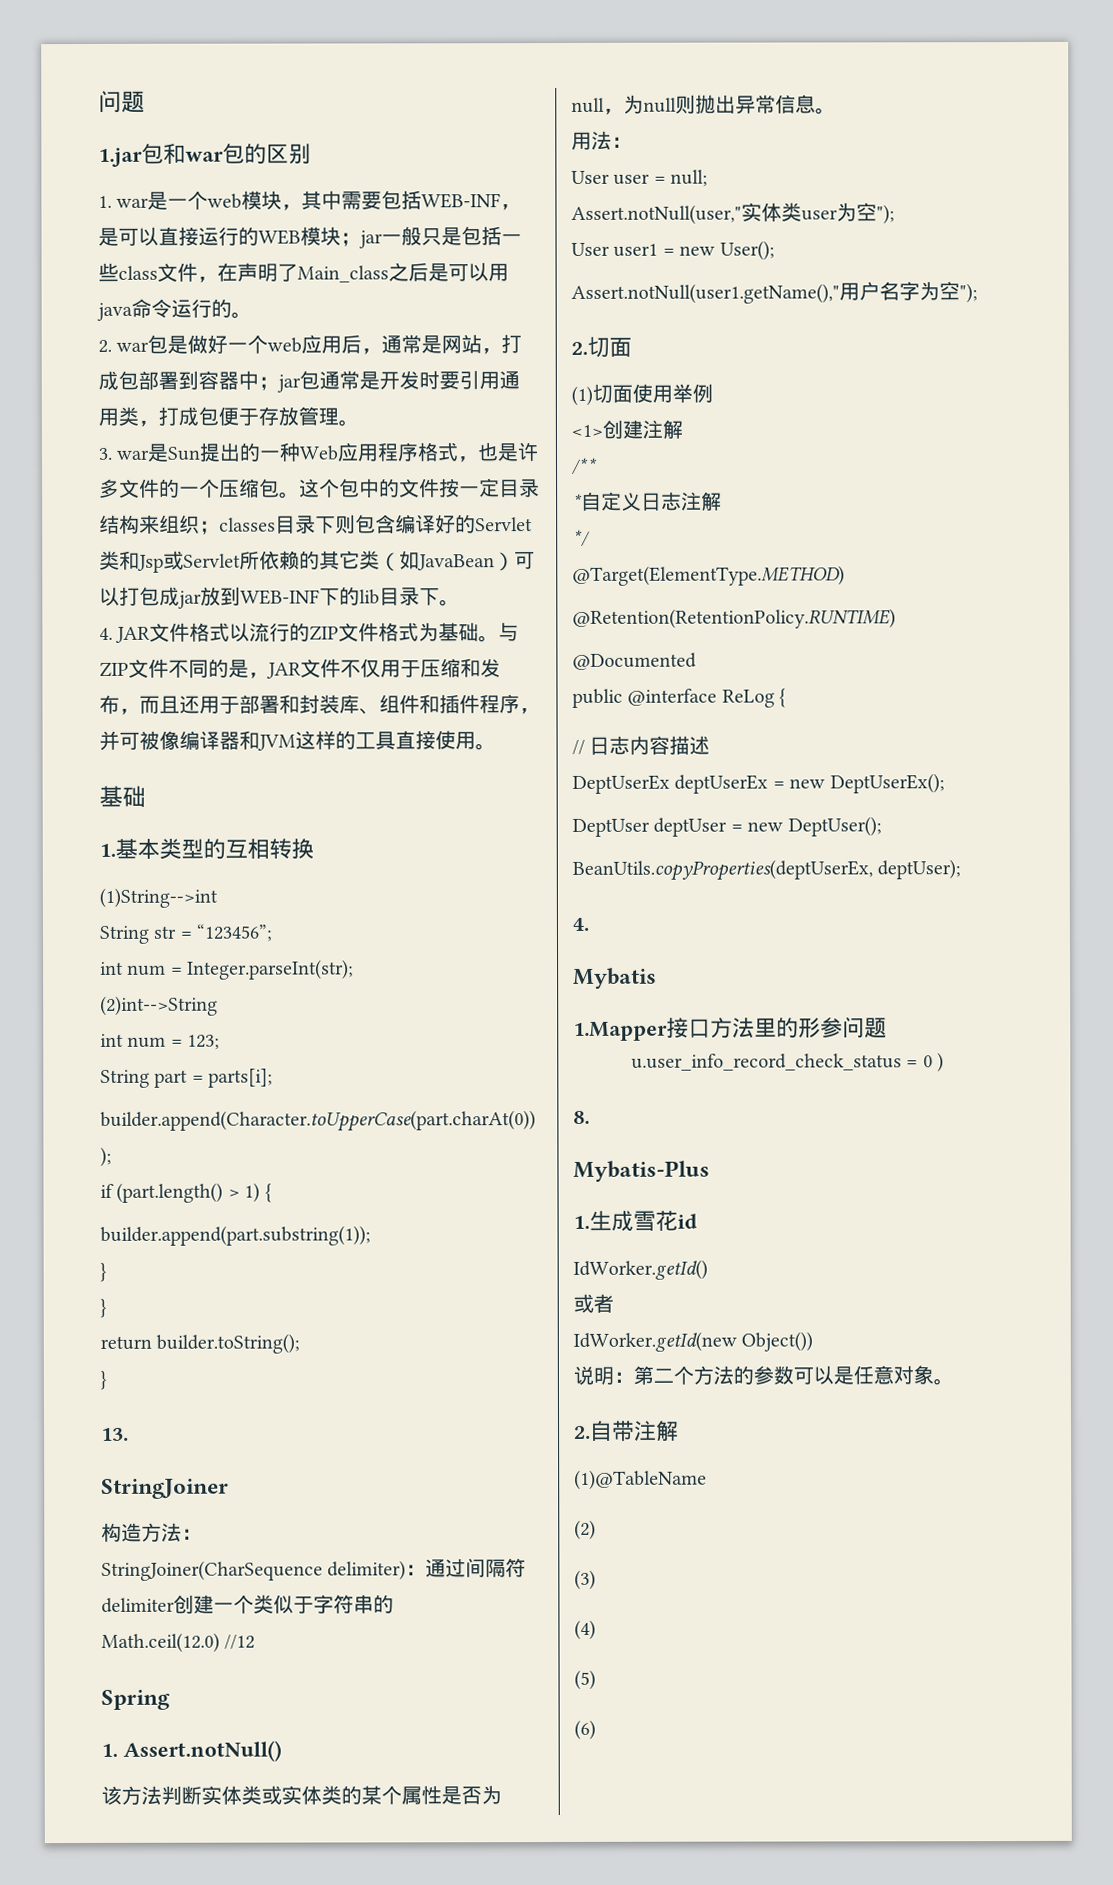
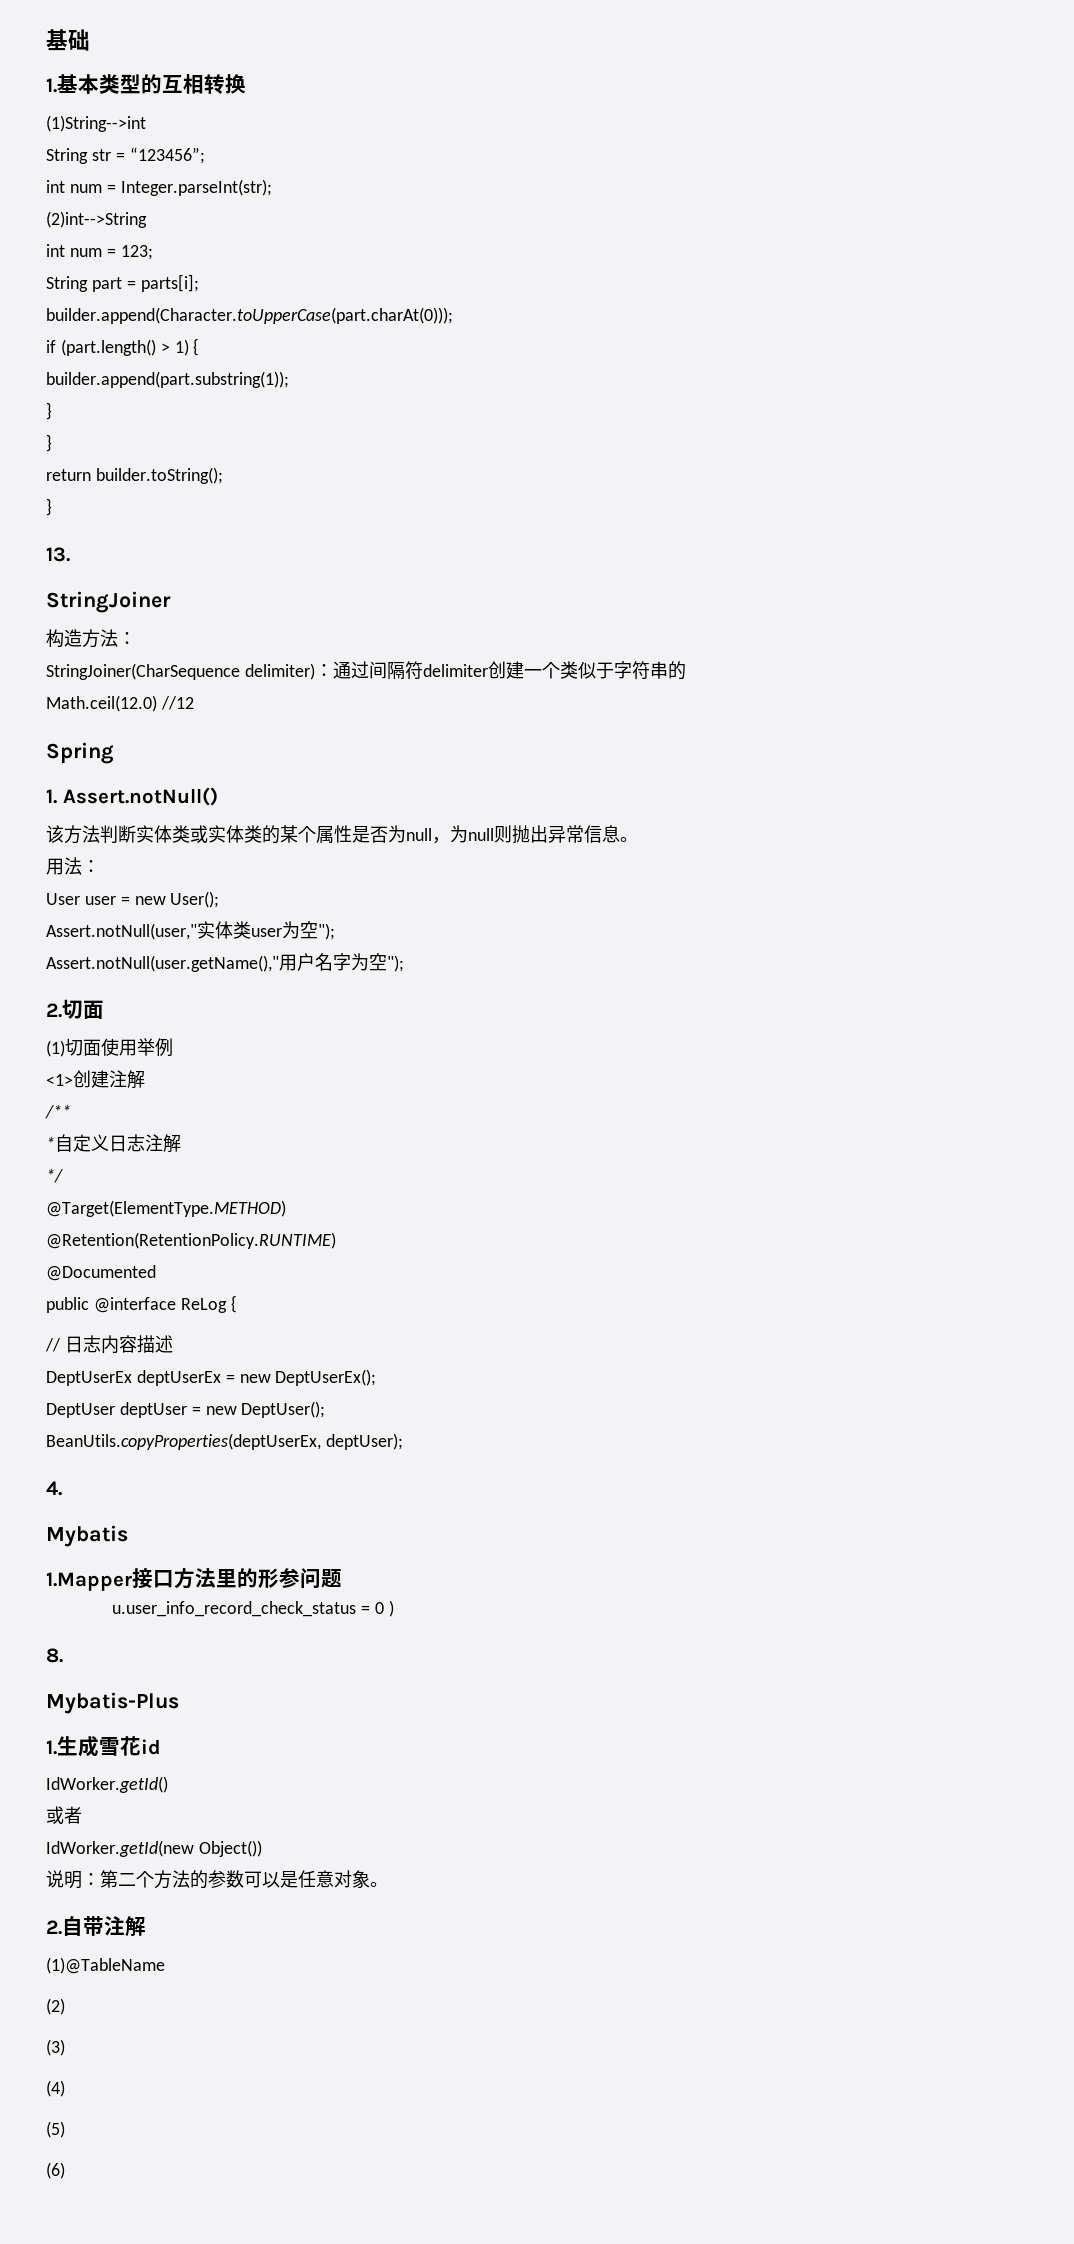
[98,90,145,113] [98,143,311,167] [98,190,522,211] [98,226,522,249] [98,262,509,283] [97,298,252,321] [98,334,523,355] [98,370,520,393] [98,406,359,427] [98,442,539,463] [99,478,540,499] [99,514,533,535] [99,550,535,573] [99,586,460,609] [99,622,520,643] [99,658,501,679] [99,694,540,715] [99,730,496,751] 问题 // 1.jar包和war包的区别 // 1. war是一个web模块，其中需要包括WEB-INF，是可以直接运行的WEB模块；jar一般只是包括一些class文件，在声明了Main_class之后是可以用java命令运行的。 // 2. war包是做好一个web应用后，通常是网站，打成包部署到容器中；jar包通常是开发时要引用通用类，打成包便于存放管理。 // 3. war是Sun提出的一种Web应用程序格式，也是许多文件的一个压缩包。这个包中的文件按一定目录结构来组织；classes目录下则包含编译好的Servlet类和Jsp或Servlet所依赖的其它类（如JavaBean）可以打包成jar放到WEB-INF下的lib目录下。 // 4. JAR文件格式以流行的ZIP文件格式为基础。与ZIP文件不同的是，JAR文件不仅用于压缩和发布，而且还用于部署和封装库、组件和插件程序，并可被像编译器和JVM这样的工具直接使用。 // -> (46, 40) none
[670,169,709,187] null; -> [134,891,220,908] new User();
[571,240,775,261] [571,283,840,304] User user1 = new User(); // Assert.notNull(user1.getName()," -> [46,955,279,972] Assert.notNull(user.getName(),"

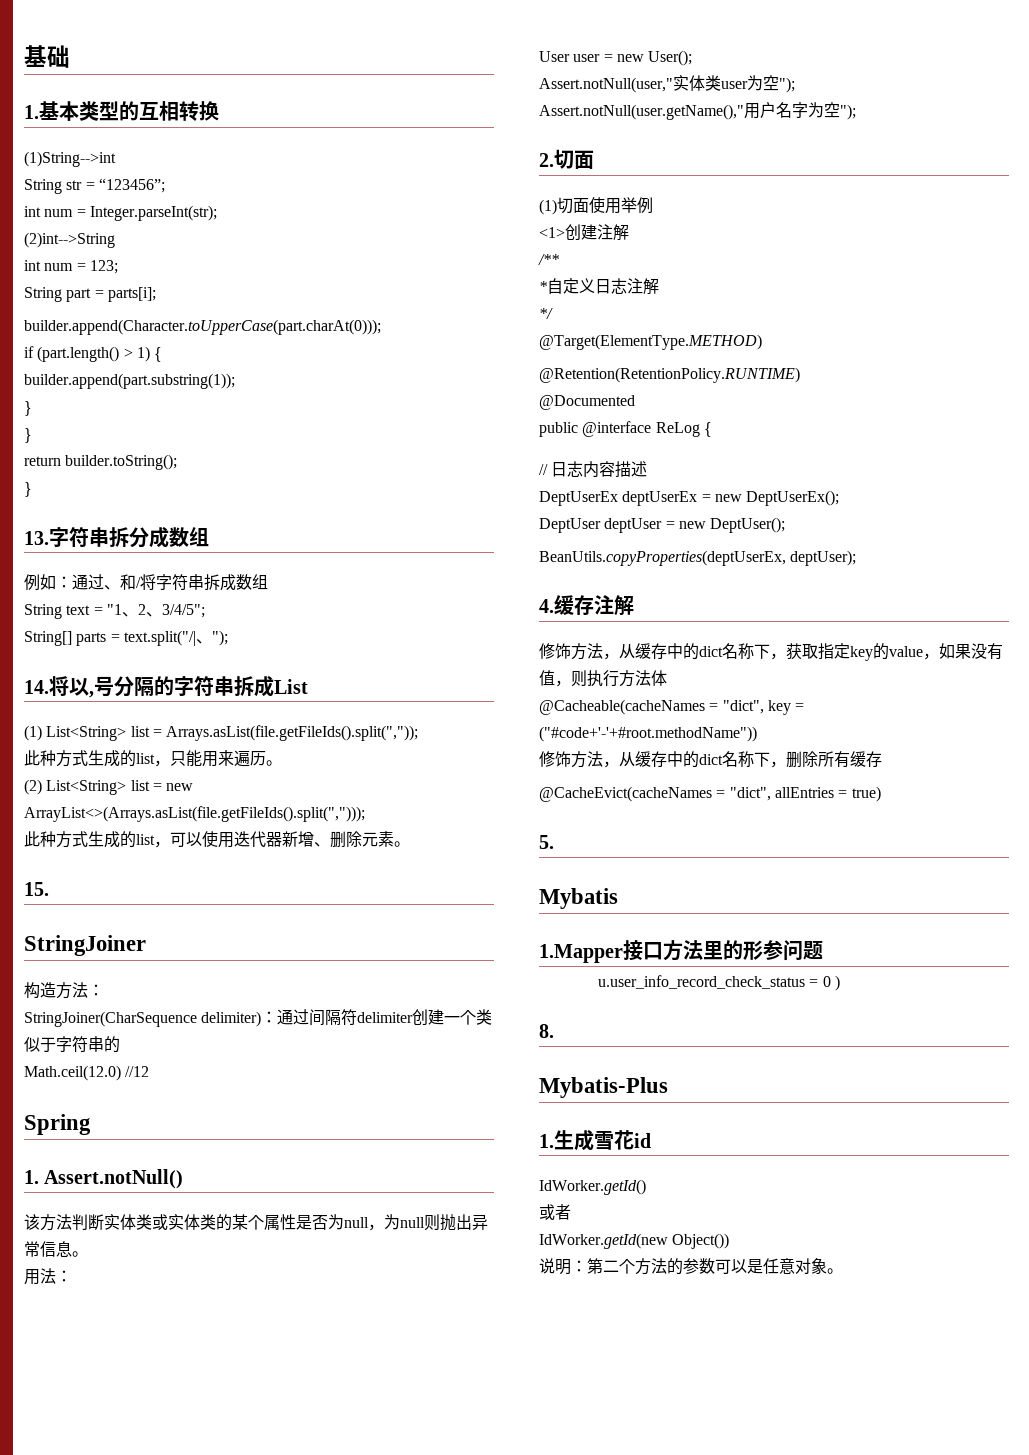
(70, 554) none -> [49,526,209,548] [24,574,268,591] [24,604,205,619] [24,630,228,646] [24,675,308,698] [24,725,419,741] [24,750,282,767] [24,779,194,795] [24,806,365,822] [24,831,410,848] [24,882,49,896] 字符串拆分成数组 // 例如：通过、和/将字符串拆成数组 // String text = "1、2、3/4/5"; // String[] parts = text.split("/|、"); // 14.将以,号分隔的字符串拆成List // (1) List<String> list = Arrays.asList(file.getFileIds().split(",")); // 此种方式生成的list，只能用来遍历。 // (2) List<String> list = new ArrayList<>(Arrays.asList(file.getFileIds().split(","))); // 此种方式生成的list，可以使用迭代器新增、删除元素。 // 15.
(62, 1488) none -> [554,595,634,616] [539,643,1003,661] [539,670,667,687] [539,699,805,715] [539,726,757,742] [539,751,882,768] [539,786,881,802] [539,835,554,849] 缓存注解 // 修饰方法，从缓存中的dict名称下，获取指定key的value，如果没有值，则执行方法体 // @Cacheable(cacheNames = "dict", key = ("#code+'-'+#root.methodName")) // 修饰方法，从缓存中的dict名称下，删除所有缓存 // @CacheEvict(cacheNames = "dict", allEntries = true) // 5.
[46,1916,146,1937] [46,1957,165,1974] [46,1998,65,2015] [46,2039,65,2056] [46,2080,65,2097] [46,2121,65,2138] [46,2162,65,2179] // 2.自带注解 // (1)@TableName // (2) // (3) // (4) // (5) // (6) -> (843, 1271) none

